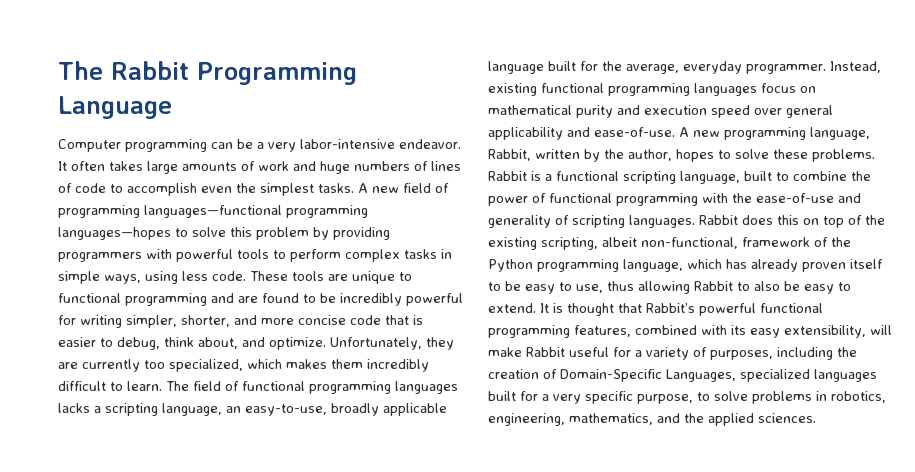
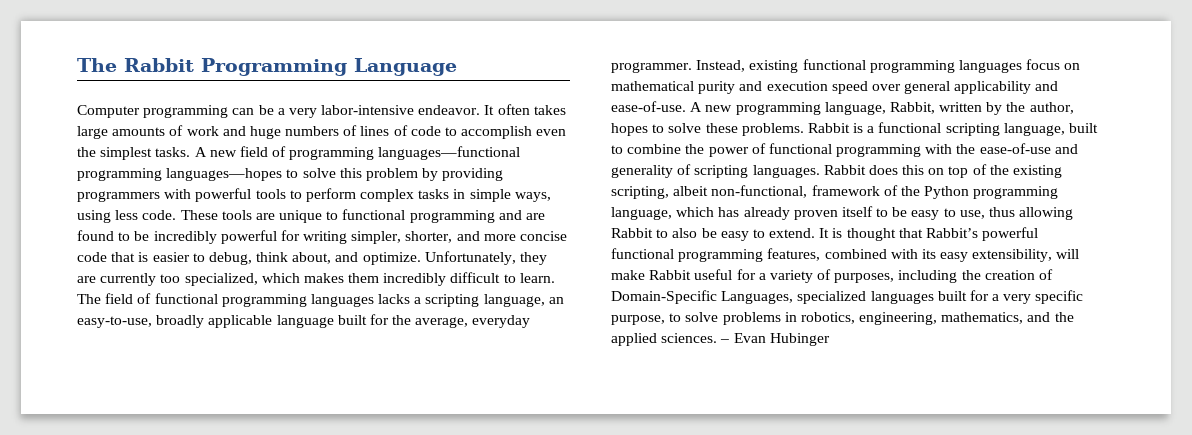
(816, 418) none -> [720,333,830,346] – Evan Hubinger

